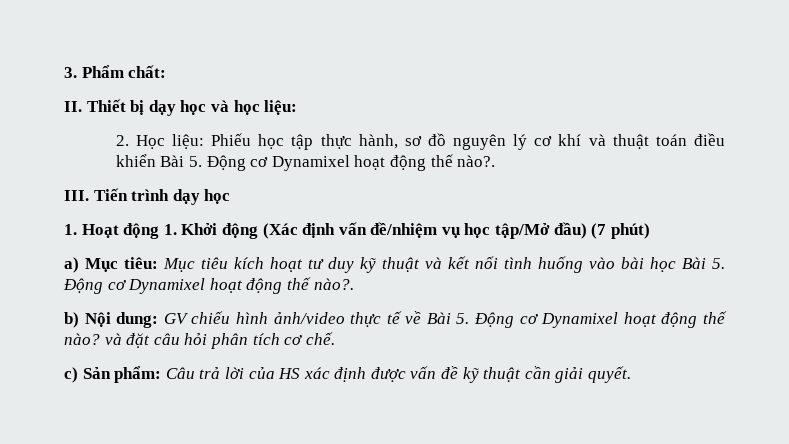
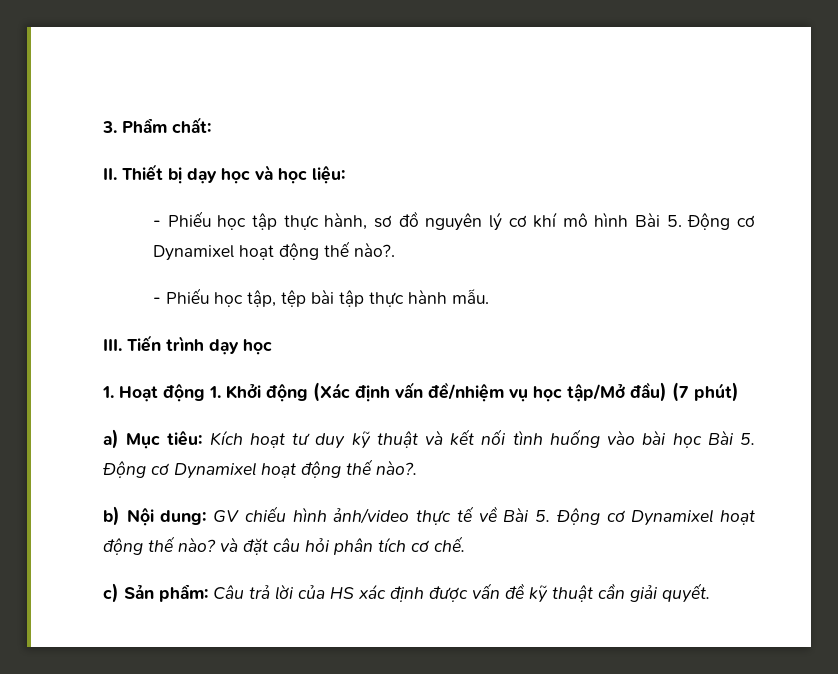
[115,134,205,149] 2. Học liệu: -> [153,220,162,227] -
[588,133,725,149] [115,154,496,171] và thuật toán điều khiển Bài 5. Động cơ Dynamixel hoạt động thế nào?. -> [562,212,755,230] [153,241,396,261] [153,288,490,307] mô hình Bài 5. Động cơ Dynamixel hoạt động thế nào?. // - Phiếu học tập, tệp bài tập thực hành mẫu.
[163,257,264,272] Mục tiêu kích -> [209,430,243,445] Kích

